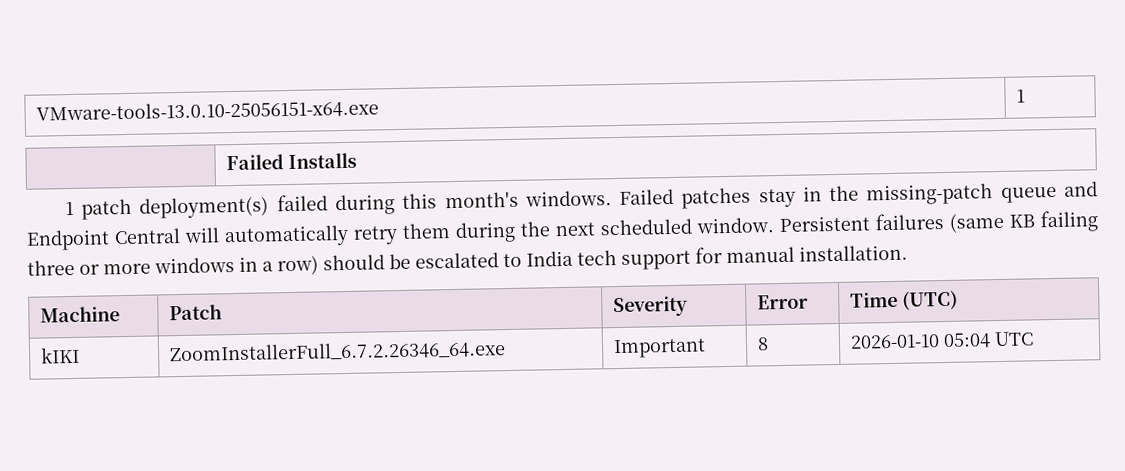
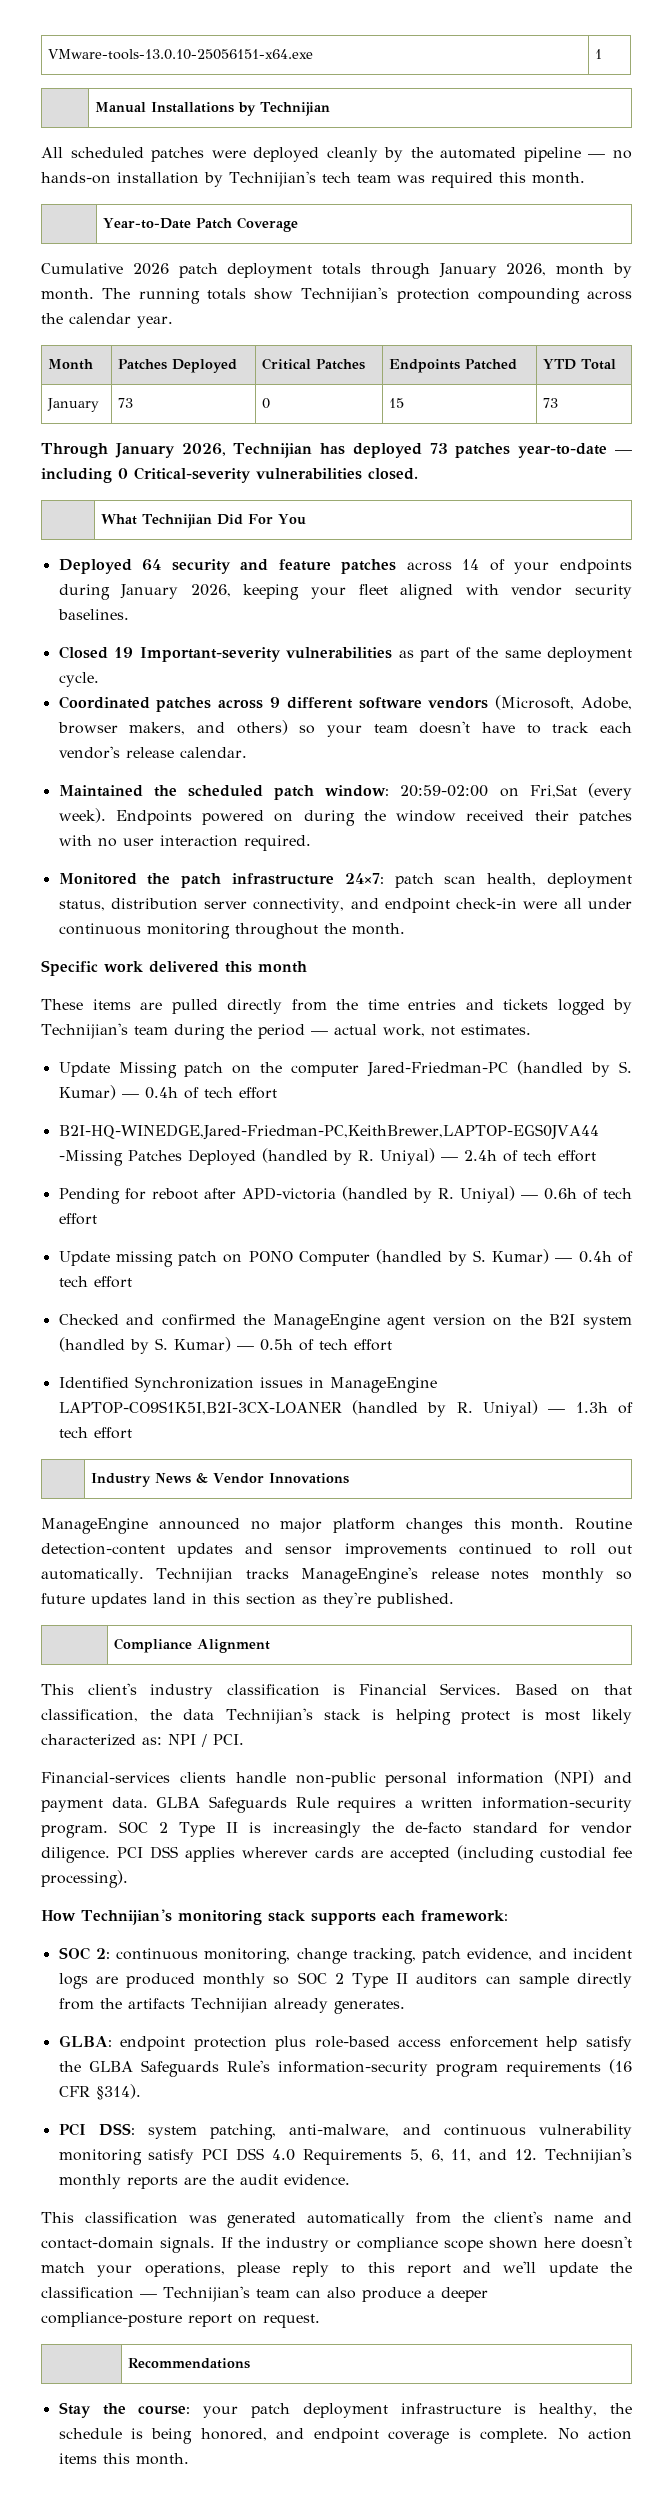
[226,152,358,171] [64,181,1098,220] [26,210,1099,251] [27,244,908,276] [40,306,121,323] [169,304,223,321] [613,295,689,318] [757,294,809,310] [850,290,959,311] [40,346,81,364] [169,340,507,363] [613,338,707,359] [757,337,770,351] [850,331,1035,349] Failed Installs // 1 patch deployment(s) failed during this month's windows. Failed patches stay in the missing-patch queue and Endpoint Central will automatically retry them during the next scheduled window. Persistent failures (same KB failing three or more windows in a row) should be escalated to India tech support for manual installation. // Machine | Patch | Severity | Error | Time (UTC) // kIKI | ZoomInstallerFull_6.7.2.26346_64.exe | Important | 8 | 2026-01-10 05:04 UTC -> [94,102,330,116] [41,147,632,162] [41,171,585,188] [102,217,298,232] [41,263,632,279] [41,287,632,304] [41,313,173,328] [47,359,93,370] [117,359,237,373] [261,358,365,370] [388,359,517,373] [542,359,616,370] [46,398,99,412] [117,398,133,408] [261,398,270,409] [388,398,404,408] [542,398,558,408] [41,443,633,458] [41,467,418,483] [100,514,306,528] [58,559,633,574] [58,584,633,600] [57,609,129,620] [58,646,632,662] [58,672,99,687] [58,695,632,712] [57,720,633,737] [58,746,247,759] [58,783,632,800] [58,808,632,826] [58,835,311,851] [58,873,632,888] [58,898,632,913] [58,923,405,939] [41,960,307,976] [41,999,632,1015] [41,1023,531,1040] [58,1060,632,1078] [58,1085,277,1100] [58,1124,599,1140] [58,1148,596,1166] [58,1186,632,1204] [58,1213,97,1225] [58,1249,633,1267] [58,1276,132,1288] [58,1314,632,1330] [58,1337,392,1354] [58,1376,437,1393] [58,1400,634,1417] [58,1427,132,1439] [90,1473,349,1487] [41,1518,632,1534] [41,1543,632,1558] [41,1567,632,1584] [41,1592,454,1608] [113,1638,270,1653] [41,1683,632,1699] [41,1708,632,1725] [41,1734,244,1747] [41,1770,632,1787] [41,1796,632,1813] [41,1821,632,1838] [41,1845,632,1863] [41,1870,128,1888] [41,1909,508,1925] [58,1947,632,1964] [58,1972,632,1989] [58,1998,405,2014] [58,2035,632,2051] [58,2059,632,2077] [58,2084,141,2100] [58,2123,632,2140] [58,2148,633,2165] [58,2174,350,2189] [41,2211,632,2228] [41,2236,632,2253] [41,2261,632,2277] [41,2286,488,2302] [41,2312,320,2328] [127,2358,250,2369] [58,2402,632,2418] [58,2428,632,2444] [58,2453,189,2465] Manual Installations by Technijian // All scheduled patches were deployed cleanly by the automated pipeline — no hands-on installation by Technijian's tech team was required this month. // | Year-to-Date Patch Coverage // Cumulative 2026 patch deployment totals through January 2026, month by month. The running totals show Technijian's protection compounding across the calendar year. // Month | Patches Deployed | Critical Patches | Endpoints Patched | YTD Total // January | 73 | 0 | 15 | 73 // Through January 2026, Technijian has deployed 73 patches year-to-date — including 0 Critical-severity vulnerabilities closed. // | What Technijian Did For You // Deployed 64 security and feature patches across 14 of your endpoints during January 2026, keeping your fleet aligned with vendor security baselines. // Closed 19 Important-severity vulnerabilities as part of the same deployment cycle. // Coordinated patches across 9 different software vendors (Microsoft, Adobe, browser makers, and others) so your team doesn't have to track each vendor's release calendar. // Maintained the scheduled patch window: 20:59-02:00 on Fri,Sat (every week). Endpoints powered on during the window received their patches with no user interaction required. // Monitored the patch infrastructure 24×7: patch scan health, deployment status, distribution server connectivity, and endpoint check-in were all under continuous monitoring throughout the month. // Specific work delivered this month // These items are pulled directly from the time entries and tickets logged by Technijian's team during the period — actual work, not estimates. // Update Missing patch on the computer Jared-Friedman-PC (handled by S. Kumar) — 0.4h of tech effort // B2I-HQ-WINEDGE,Jared-Friedman-PC,KeithBrewer,LAPTOP-EGS0JVA44 -Missing Patches Deployed (handled by R. Uniyal) — 2.4h of tech effort // Pending for reboot after APD-victoria (handled by R. Uniyal) — 0.6h of tech effort // Update missing patch on PONO Computer (handled by S. Kumar) — 0.4h of tech effort // Checked and confirmed the ManageEngine agent version on the B2I system (handled by S. Kumar) — 0.5h of tech effort // Identified Synchronization issues in ManageEngine LAPTOP-CO9S1K5I,B2I-3CX-LOANER (handled by R. Uniyal) — 1.3h of tech effort // | Industry News & Vendor Innovations // ManageEngine announced no major platform changes this month. Routine detection-content updates and sensor improvements continued to roll out automatically. Technijian tracks ManageEngine's release notes monthly so future updates land in this section as they're published. // | Compliance Alignment // This client's industry classification is Financial Services. Based on that classification, the data Technijian's stack is helping protect is most likely characterized as: NPI / PCI. // Financial-services clients handle non-public personal information (NPI) and payment data. GLBA Safeguards Rule requires a written information-security program. SOC 2 Type II is increasingly the de-facto standard for vendor diligence. PCI DSS applies wherever cards are accepted (including custodial fee processing). // How Technijian's monitoring stack supports each framework: // SOC 2: continuous monitoring, change tracking, patch evidence, and incident logs are produced monthly so SOC 2 Type II auditors can sample directly from the artifacts Technijian already generates. // GLBA: endpoint protection plus role-based access enforcement help satisfy the GLBA Safeguards Rule's information-security program requirements (16 CFR §314). // PCI DSS: system patching, anti-malware, and continuous vulnerability monitoring satisfy PCI DSS 4.0 Requirements 5, 6, 11, and 12. Technijian's monthly reports are the audit evidence. // This classification was generated automatically from the client's name and contact-domain signals. If the industry or compliance scope shown here doesn't match your operations, please reply to this report and we'll update the classification — Technijian's team can also produce a deeper compliance-posture report on request. // | Recommendations // Stay the course: your patch deployment infrastructure is healthy, the schedule is being honored, and endpoint coverage is complete. No action items this month.

